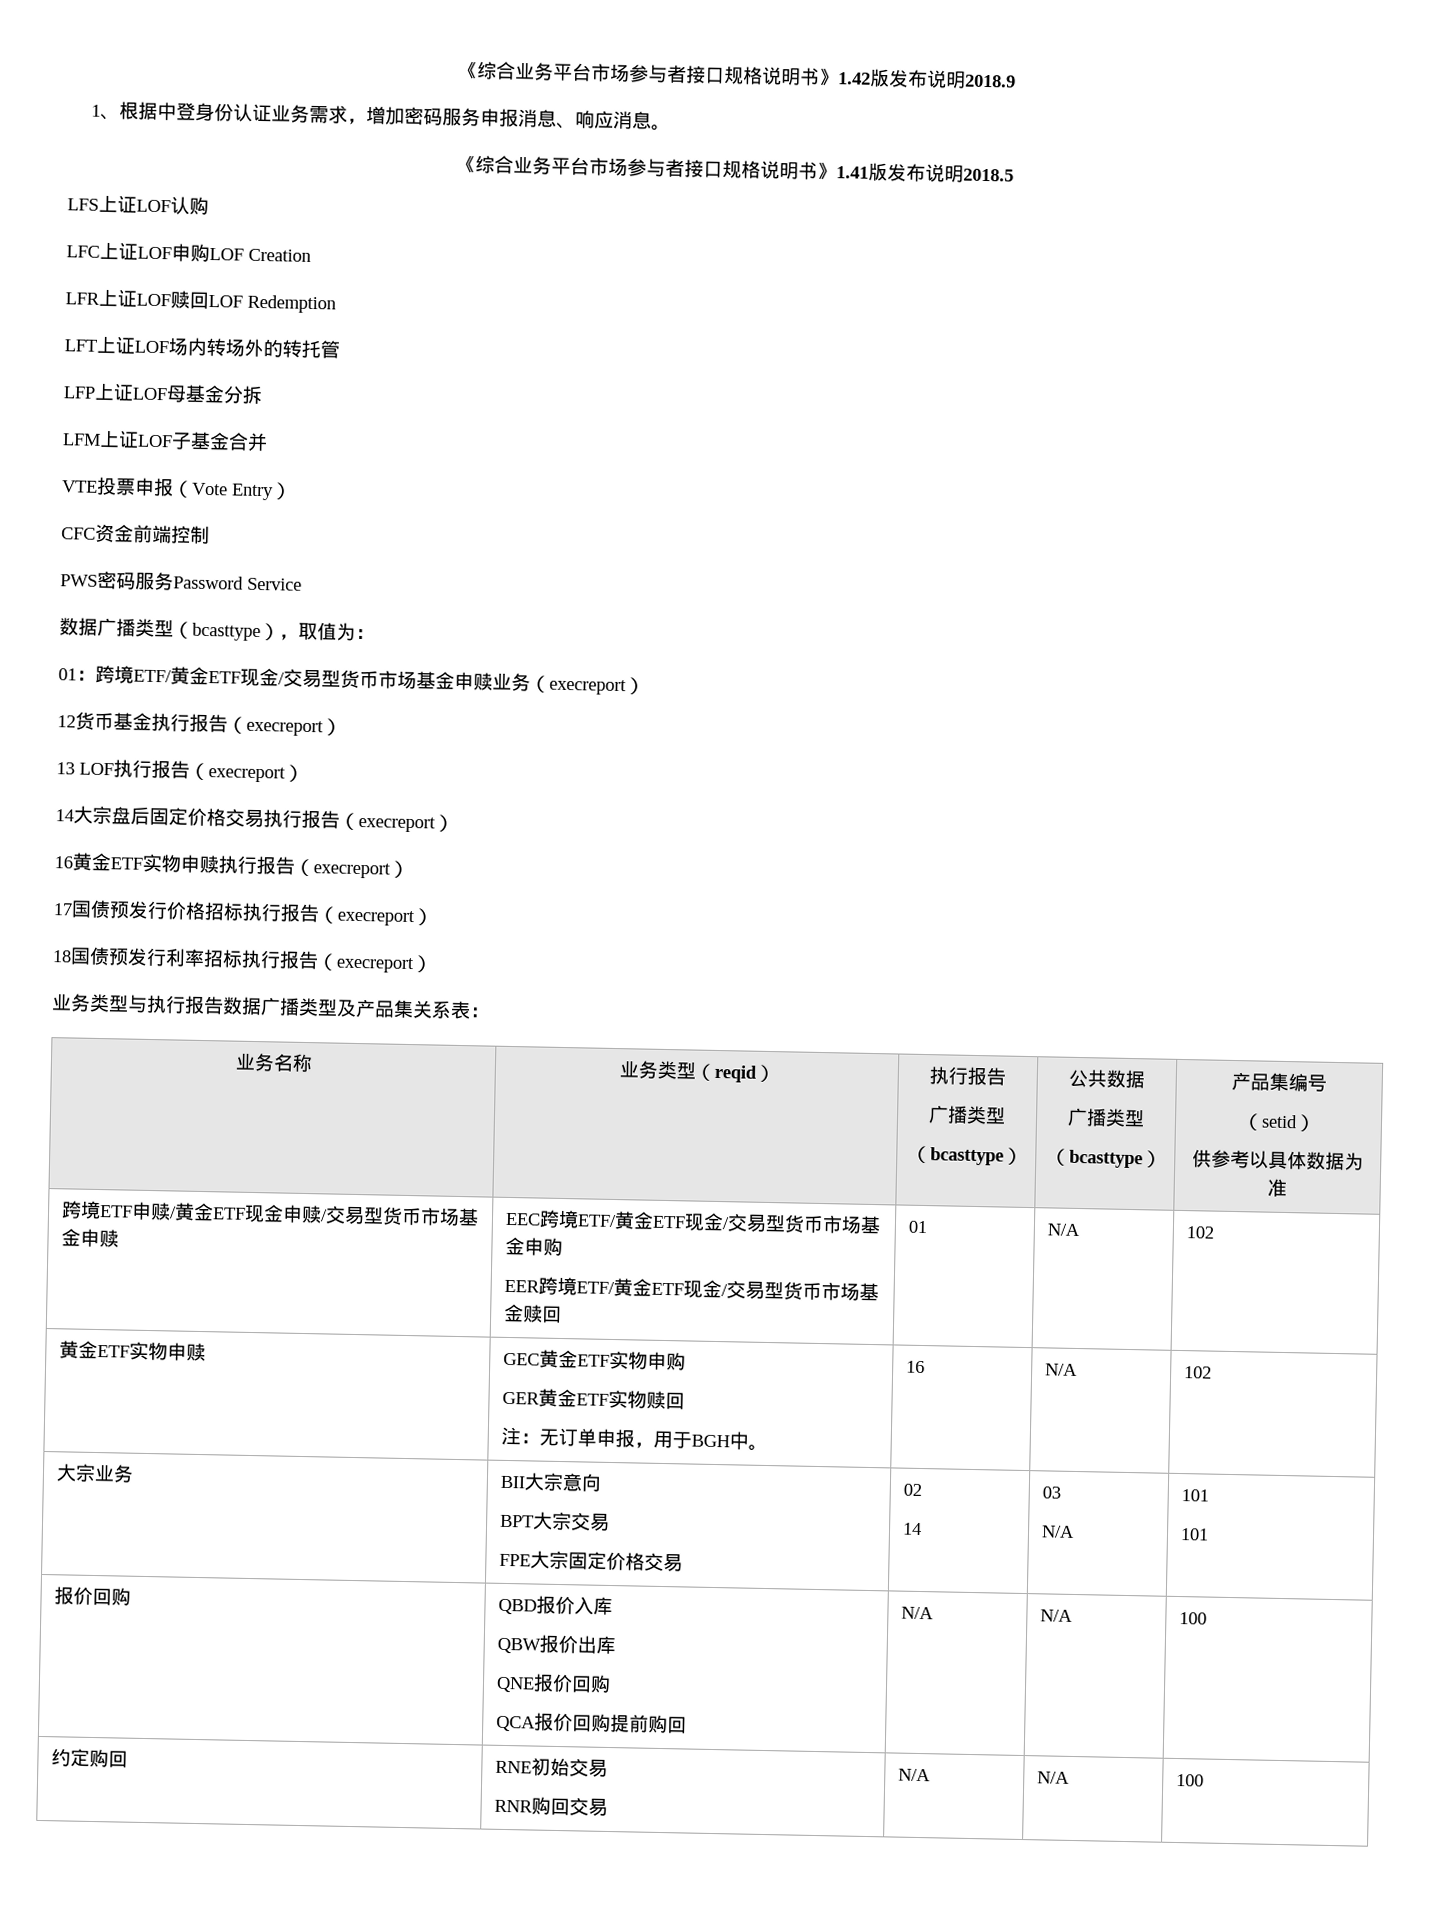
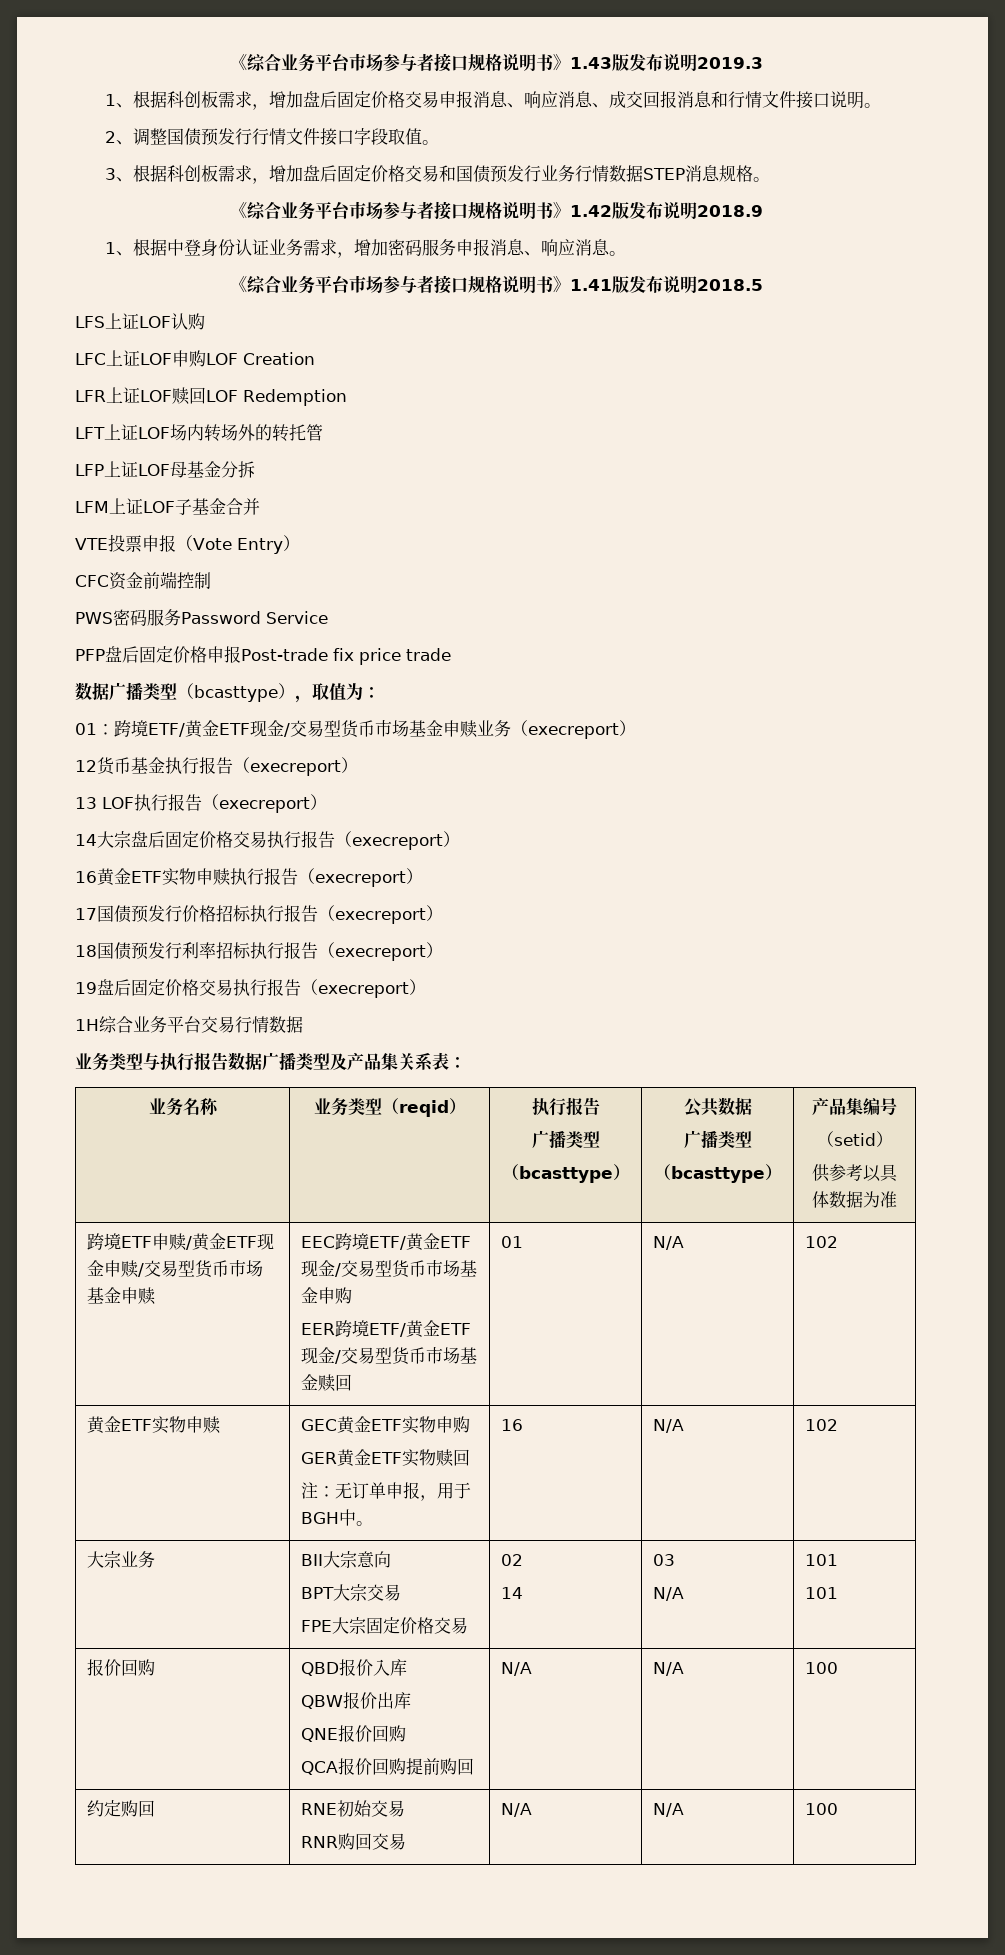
(839, 77) none -> [569,54,763,71] [105,91,882,110] [105,128,440,146] [105,165,771,184] [229,201,570,220] 1.43版发布说明2019.3 // 1、根据科创板需求，增加盘后固定价格交易申报消息、响应消息、成交回报消息和行情文件接口说明。 // 2、调整国债预发行行情文件接口字段取值。 // 3、根据科创板需求，增加盘后固定价格交易和国债预发行业务行情数据STEP消息规格。 // 《综合业务平台市场参与者接口规格说明书》
(302, 584) none -> [75,646,451,665] // PFP盘后固定价格申报Post-trade fix price trade
(433, 964) none -> [75,979,426,998] [75,1016,303,1033] // 19盘后固定价格交易执行报告（execreport） // 1H综合业务平台交易行情数据

